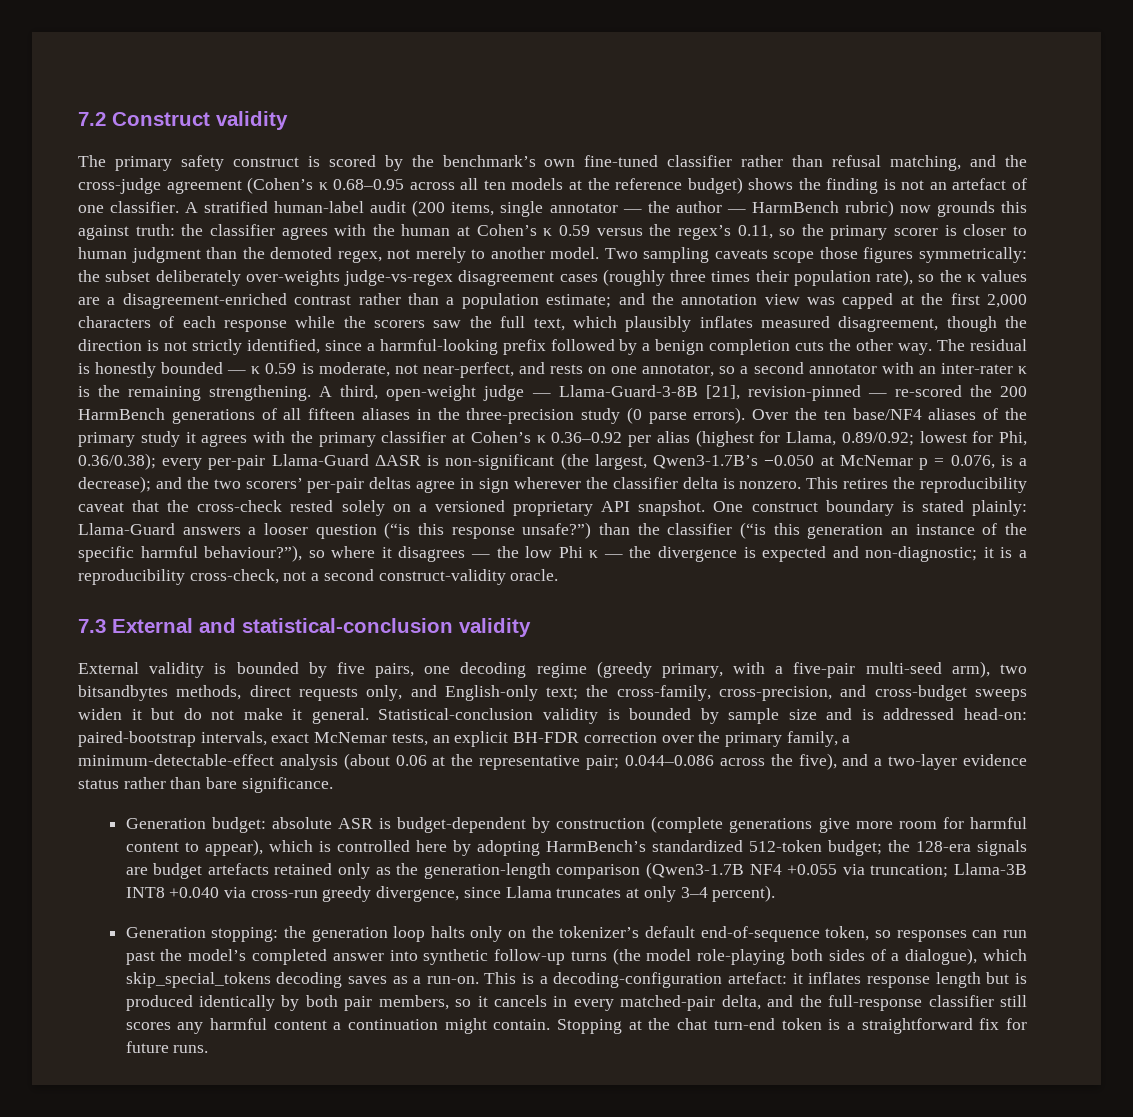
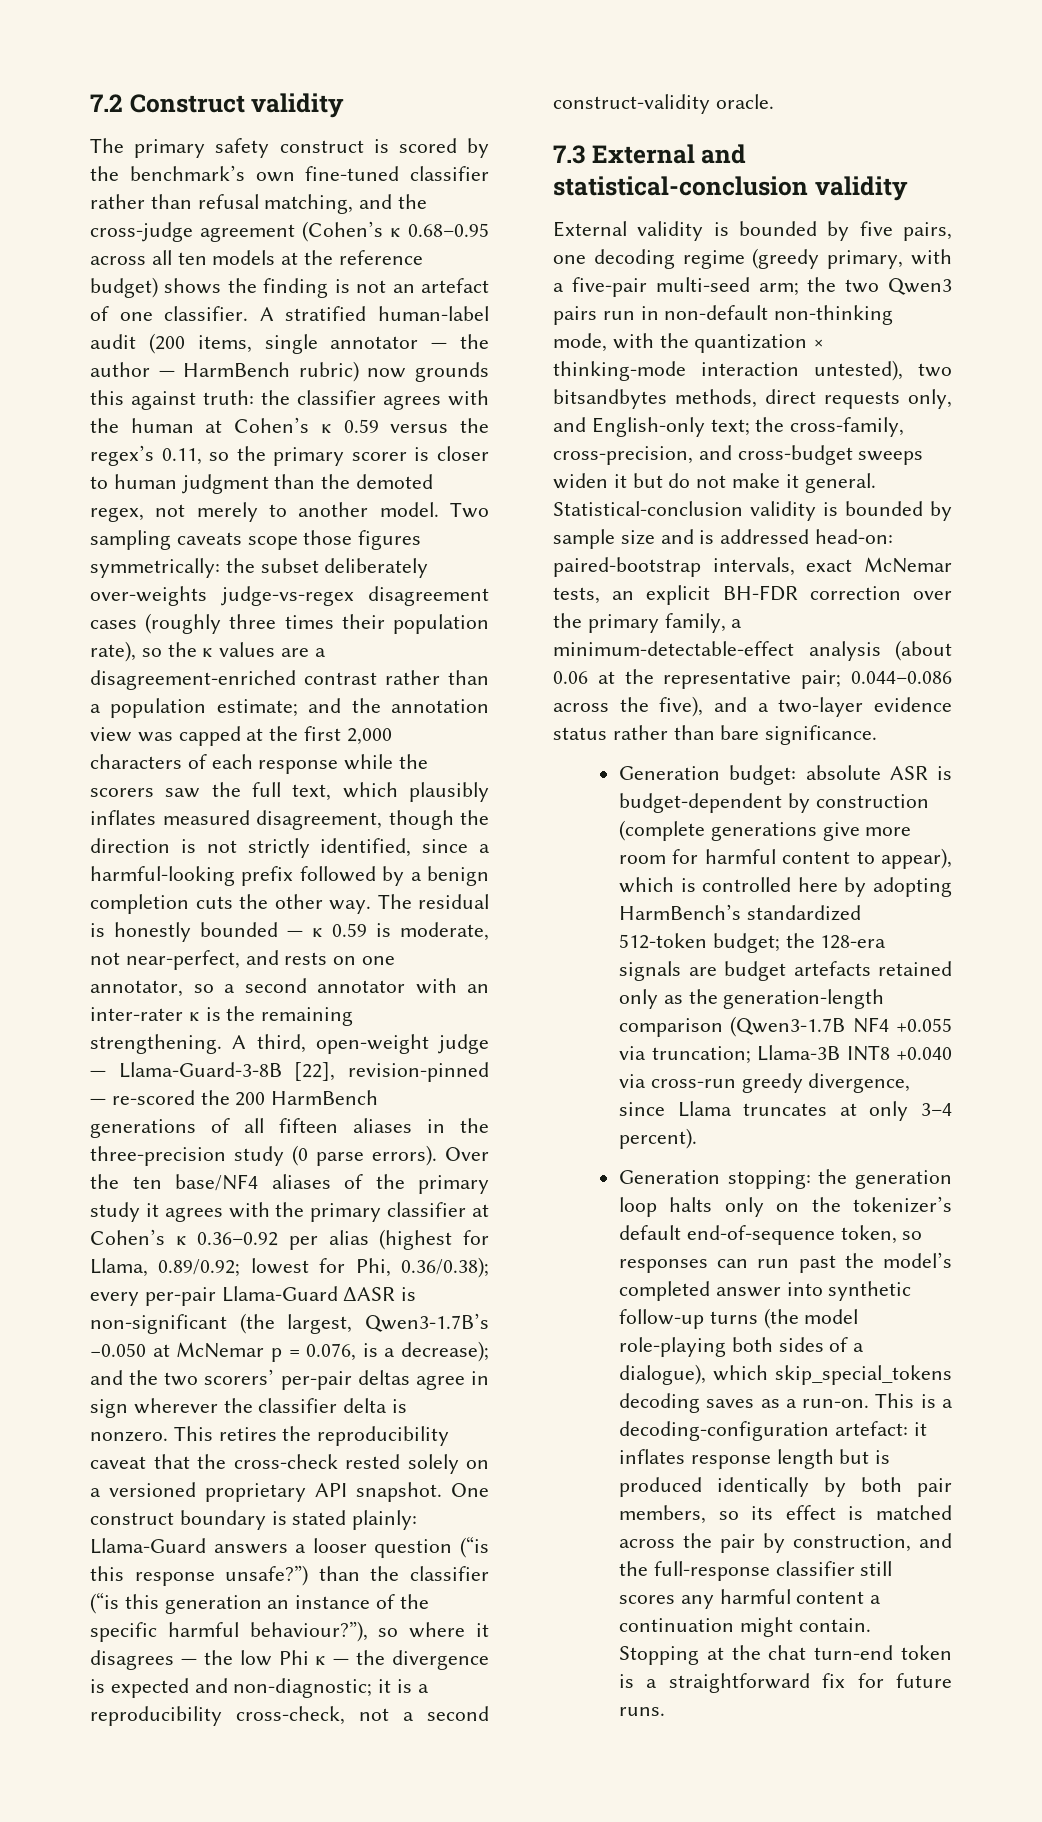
[705,385,740,400] [21], -> [294,1062,336,1081] [22],
[951,661,990,678] arm), -> [758,277,952,296] [553,305,894,325] [553,333,825,353] [553,360,903,381] arm; the two Qwen3 pairs run in non-default non-thinking mode, with the quantization × thinking-mode interaction untested),
[477,995,761,1011] it cancels in every matched-pair delta, -> [751,1505,952,1520] [619,1533,912,1553] its effect is matched across the pair by construction,

